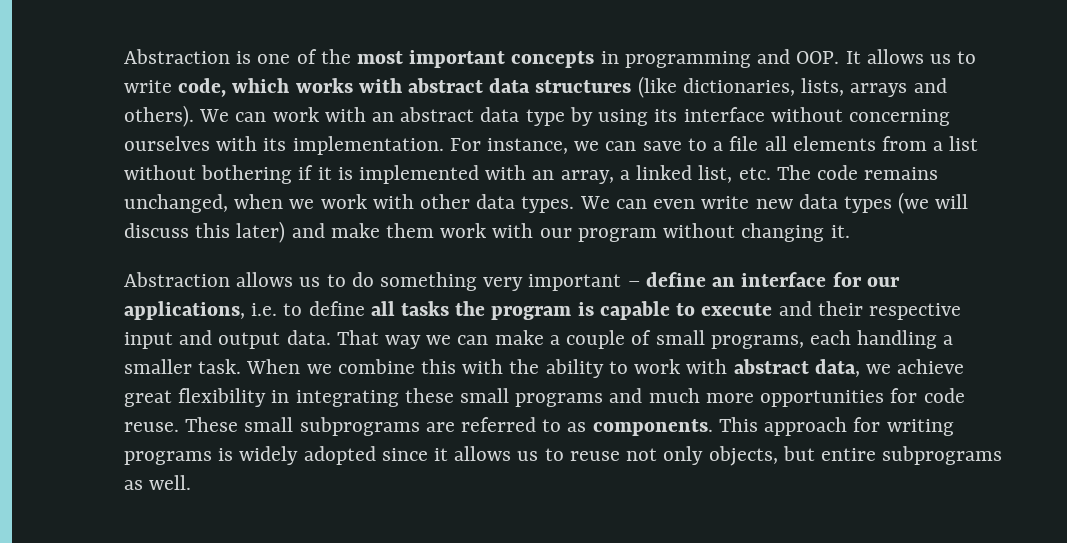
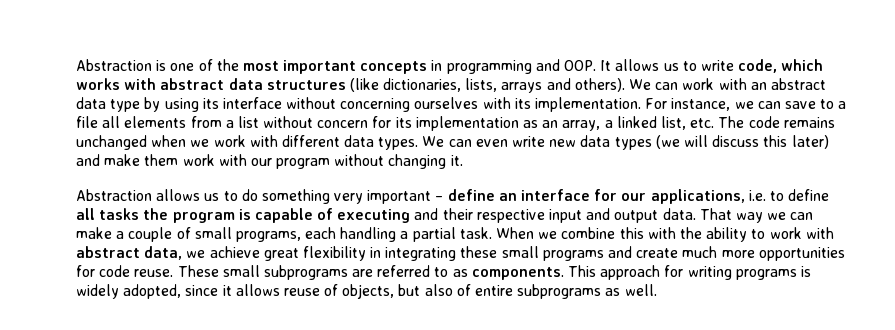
[201,165,527,184] bothering if it is implemented with -> [317,116,539,131] concern for its implementation as
[124,194,228,213] unchanged, -> [76,135,147,150] unchanged
[420,194,471,209] other -> [281,135,340,147] different
[676,303,773,316] to execute -> [317,208,411,223] of executing
[124,359,192,374] smaller -> [412,227,456,242] partial
(643, 395) none -> [636,248,679,258] create
[303,446,376,465] adopted -> [123,284,182,299] adopted,
[517,446,815,466] us to reuse not only objects, but -> [283,284,471,299] reuse of objects, but also of

